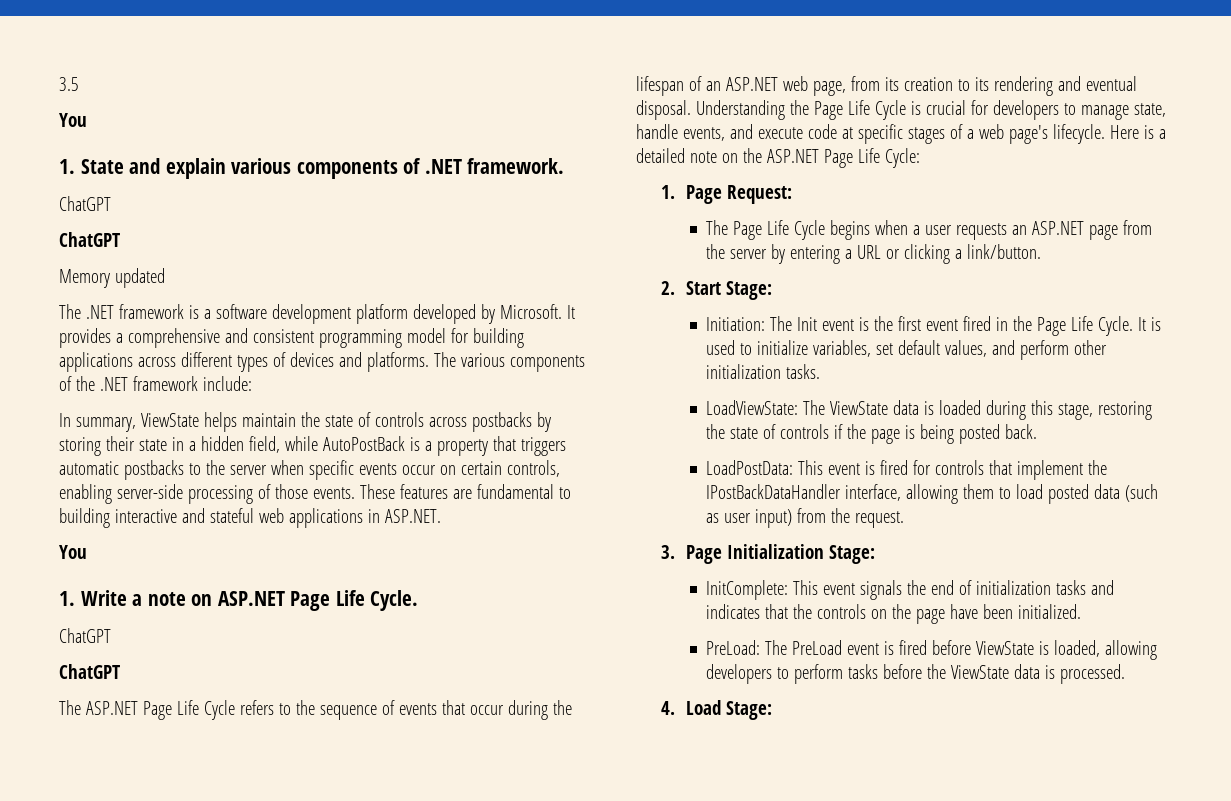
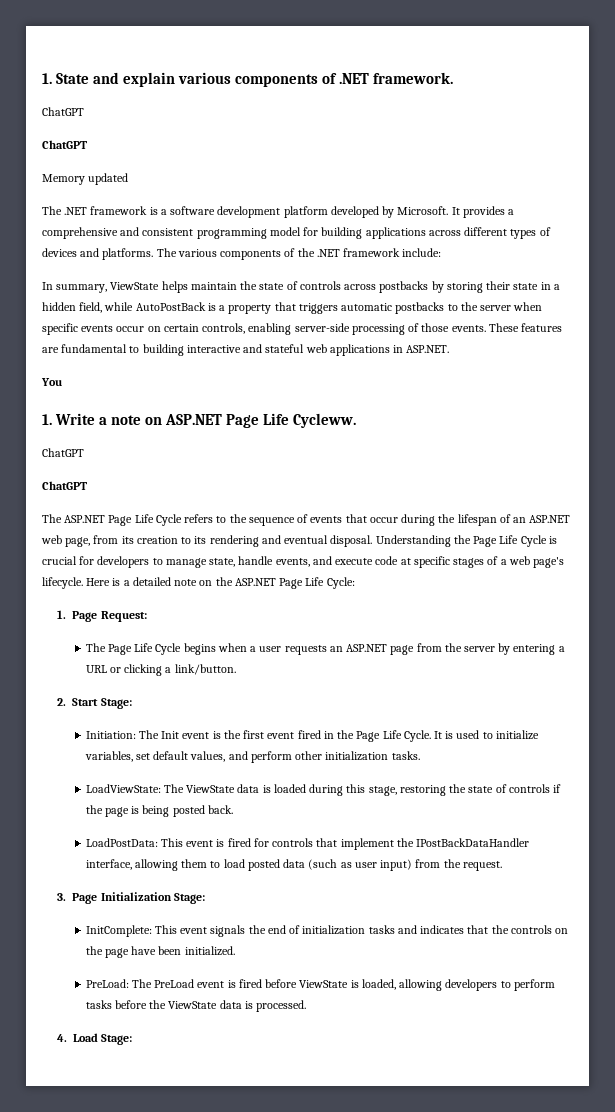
[59,77,79,91] [59,113,87,127] 3.5 // You // -> (42, 78) none
[370,590,419,611] Cycle. -> [293,413,357,428] Cycleww.

